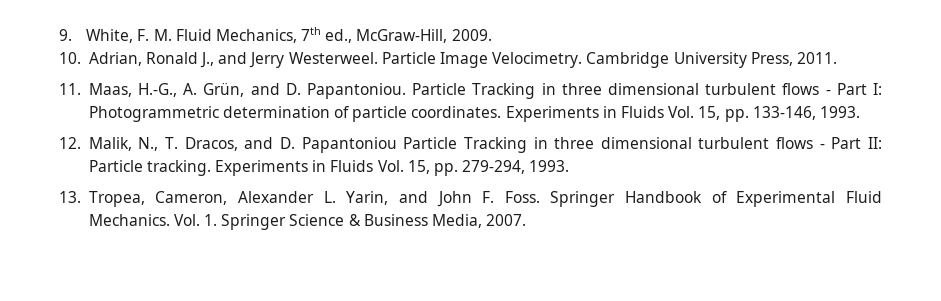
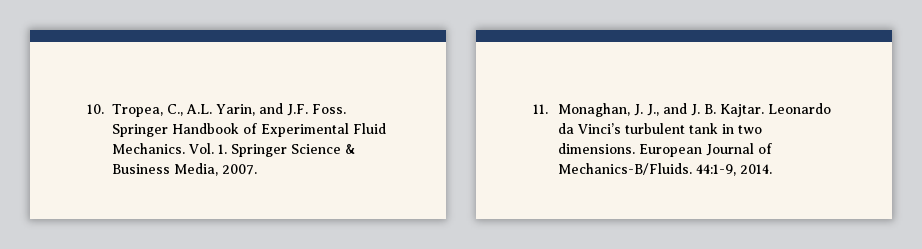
[59,27,492,43] [59,52,837,68] [59,83,882,99] [88,106,860,122] [59,137,882,153] [88,160,570,176] [59,191,495,207] 9. White, F. M. Fluid Mechanics, 7th ed., McGraw-Hill, 2009. // 10. Adrian, Ronald J., and Jerry Westerweel. Particle Image Velocimetry. Cambridge University Press, 2011. // 11. Maas, H.-G., A. Grün, and D. Papantoniou. Particle Tracking in three dimensional turbulent flows - Part I: Photogrammetric determination of particle coordinates. Experiments in Fluids Vol. 15, pp. 133-146, 1993. // 12. Malik, N., T. Dracos, and D. Papantoniou Particle Tracking in three dimensional turbulent flows - Part II: Particle tracking. Experiments in Fluids Vol. 15, pp. 279-294, 1993. // 13. Tropea, Cameron, Alexander L. Yarin, and John F. -> [87,103,308,117] 10. Tropea, C., A.L. Yarin, and J.F.
(527, 220) none -> [533,103,831,117] [557,123,762,134] [557,143,772,157] [557,163,772,176] // 11. Monaghan, J. J., and J. B. Kajtar. Leonardo da Vinci’s turbulent tank in two dimensions. European Journal of Mechanics-B/Fluids. 44:1-9, 2014.

